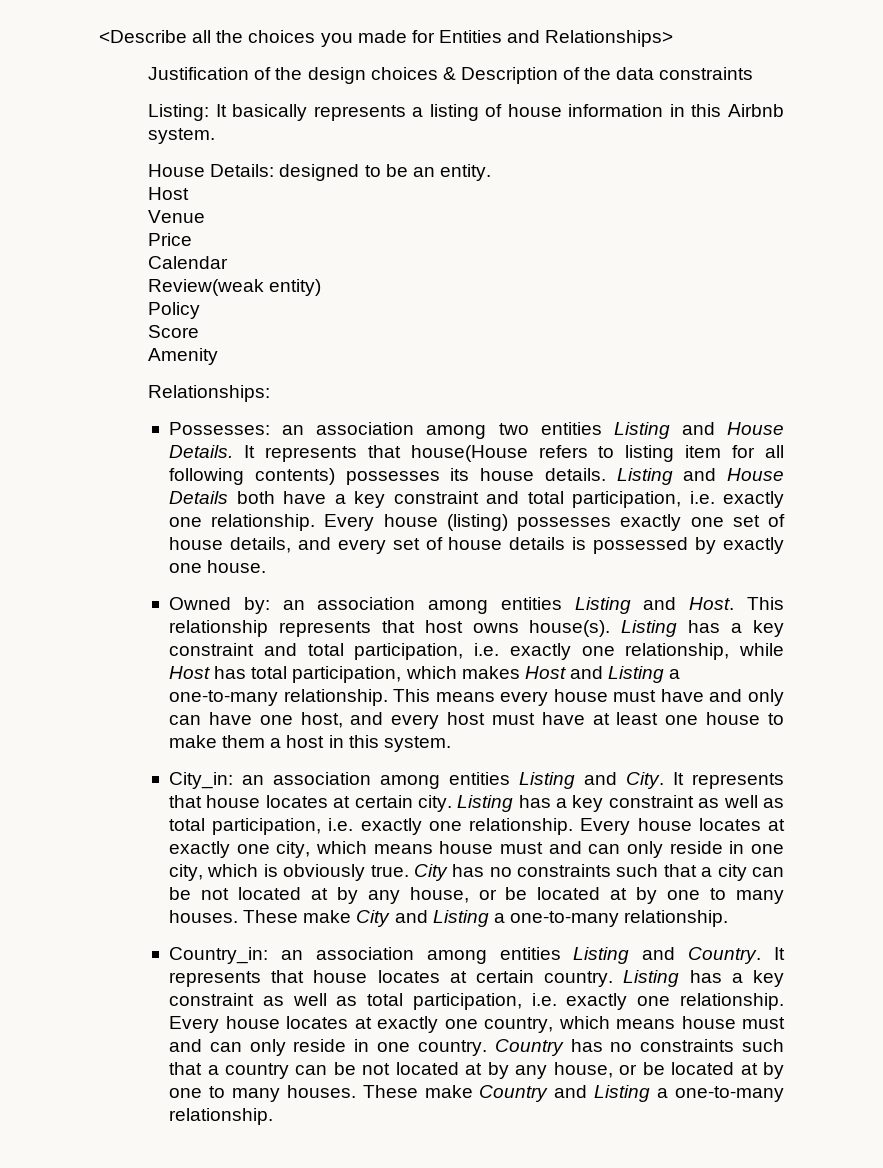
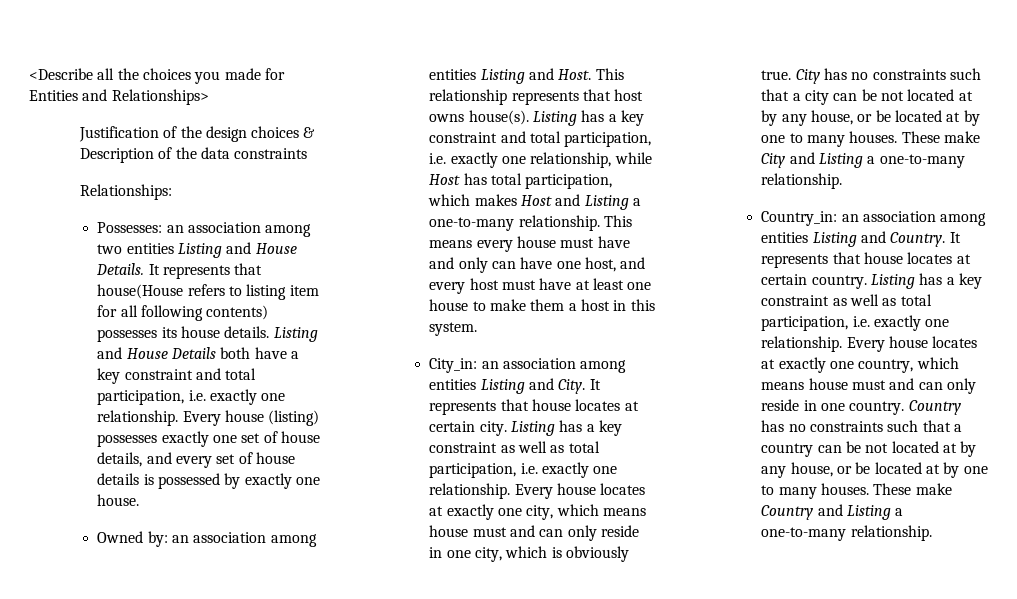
[148,104,784,121] [148,128,216,144] [148,164,491,181] [148,187,190,200] [148,210,206,223] [148,233,193,246] [148,256,229,269] [148,279,322,296] [148,302,201,319] [148,325,200,338] [148,348,219,365] // Listing: It basically represents a listing of house information in this Airbnb system. // House Details: designed to be an entity. // Host // Venue // Price // Calendar // Review(weak entity) // Policy // Score // Amenity -> (308, 153) none

